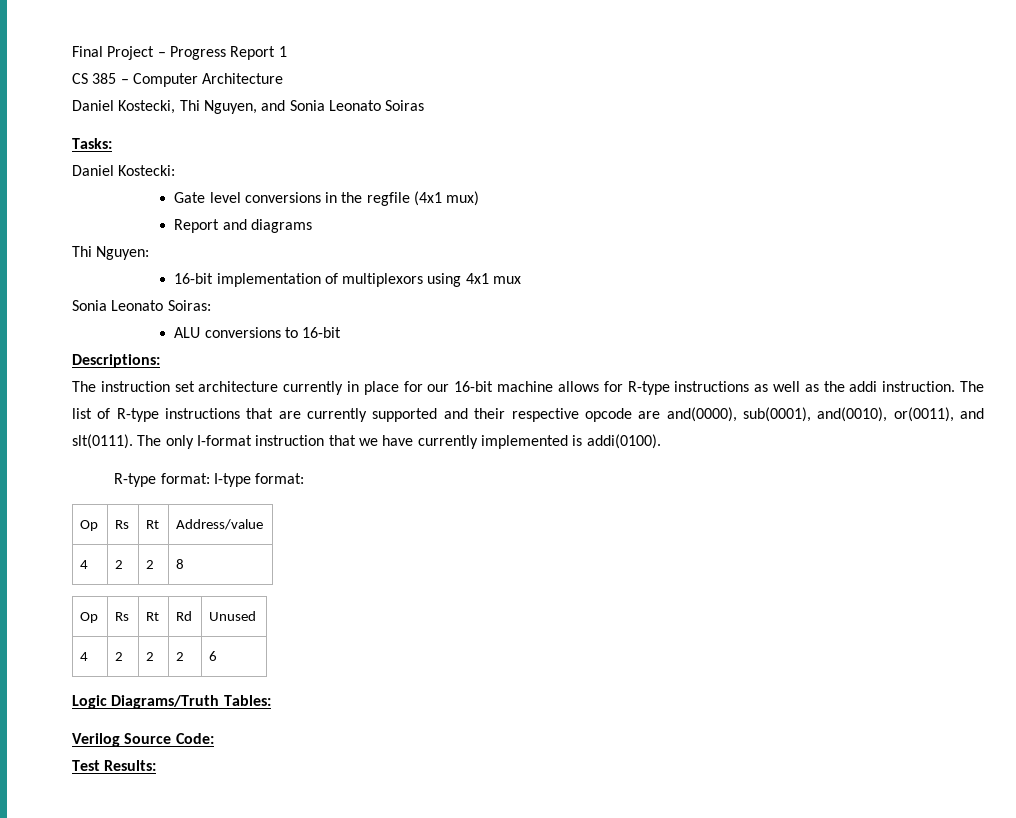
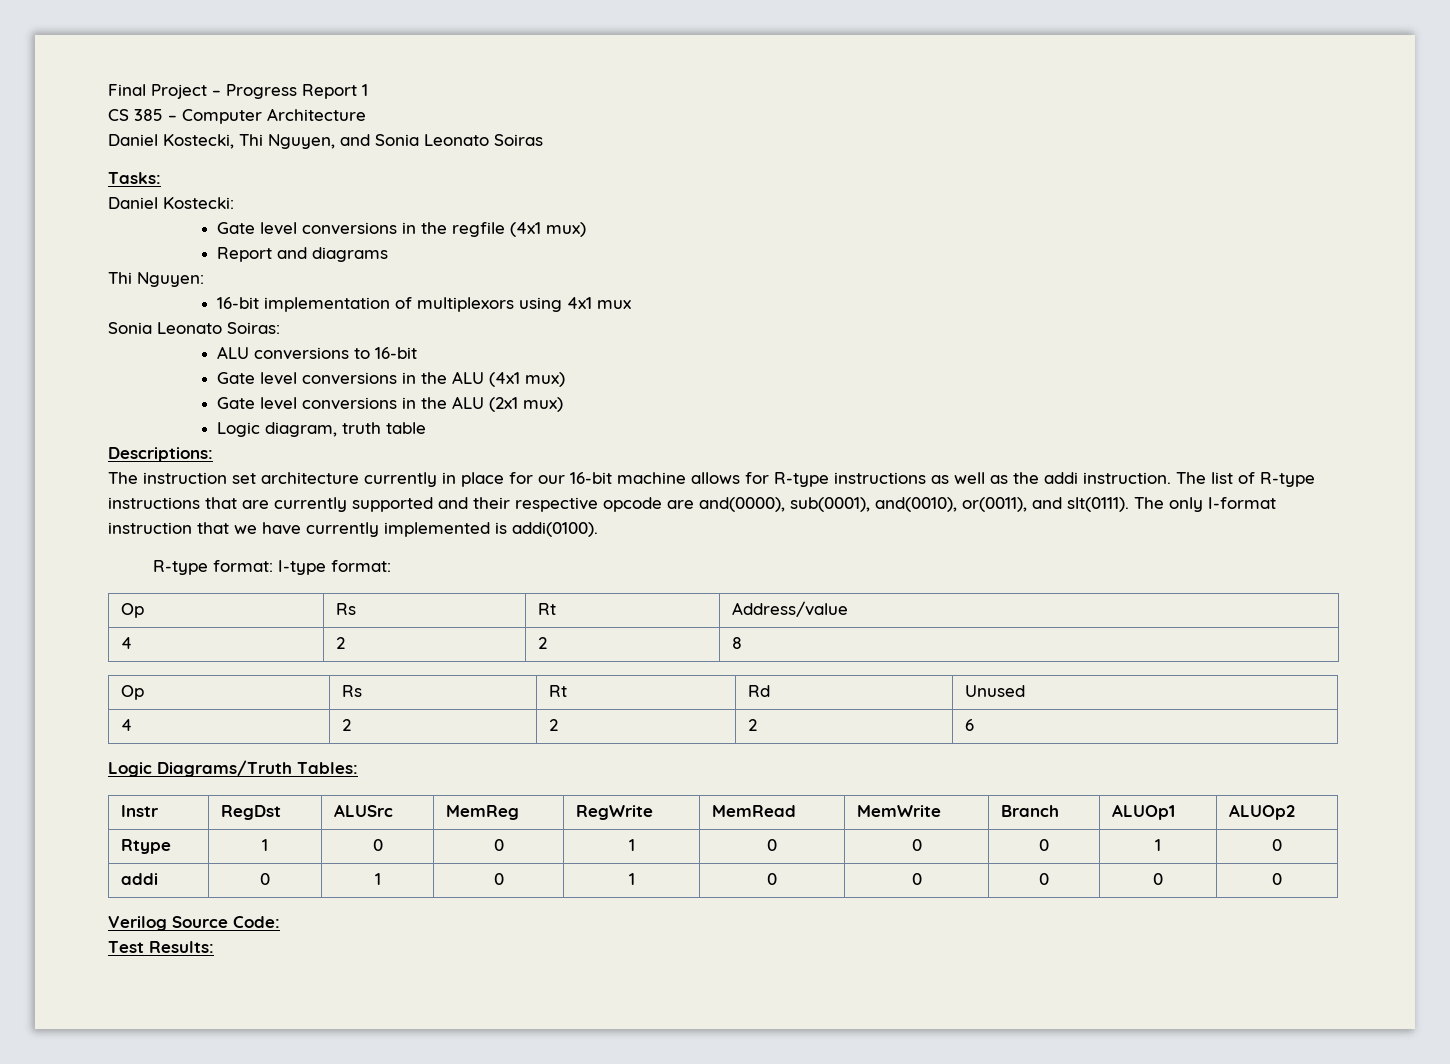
(342, 332) none -> [217,371,566,387] [217,396,564,412] [217,422,427,437] // Gate level conversions in the ALU (4x1 mux) // Gate level conversions in the ALU (2x1 mux) // Logic diagram, truth table
(271, 700) none -> [120,805,159,817] [220,805,281,820] [333,804,393,817] [445,805,519,820] [575,805,653,820] [711,805,796,817] [856,805,941,817] [1000,805,1059,817] [1111,804,1175,820] [1228,804,1295,820] [120,839,171,854] [262,839,268,851] [372,839,383,851] [493,839,504,851] [628,839,635,851] [767,839,777,851] [911,839,922,851] [1039,839,1049,851] [1155,839,1161,851] [1272,839,1282,851] [120,873,158,885] [260,873,270,885] [374,873,381,885] [493,873,504,885] [628,873,635,885] [767,873,777,885] [911,873,922,885] [1039,873,1049,885] [1153,873,1163,885] [1272,873,1282,885] // Instr | RegDst | ALUSrc | MemReg | RegWrite | MemRead | MemWrite | Branch | ALUOp1 | ALUOp2 // Rtype | 1 | 0 | 0 | 1 | 0 | 0 | 0 | 1 | 0 // addi | 0 | 1 | 0 | 1 | 0 | 0 | 0 | 0 | 0

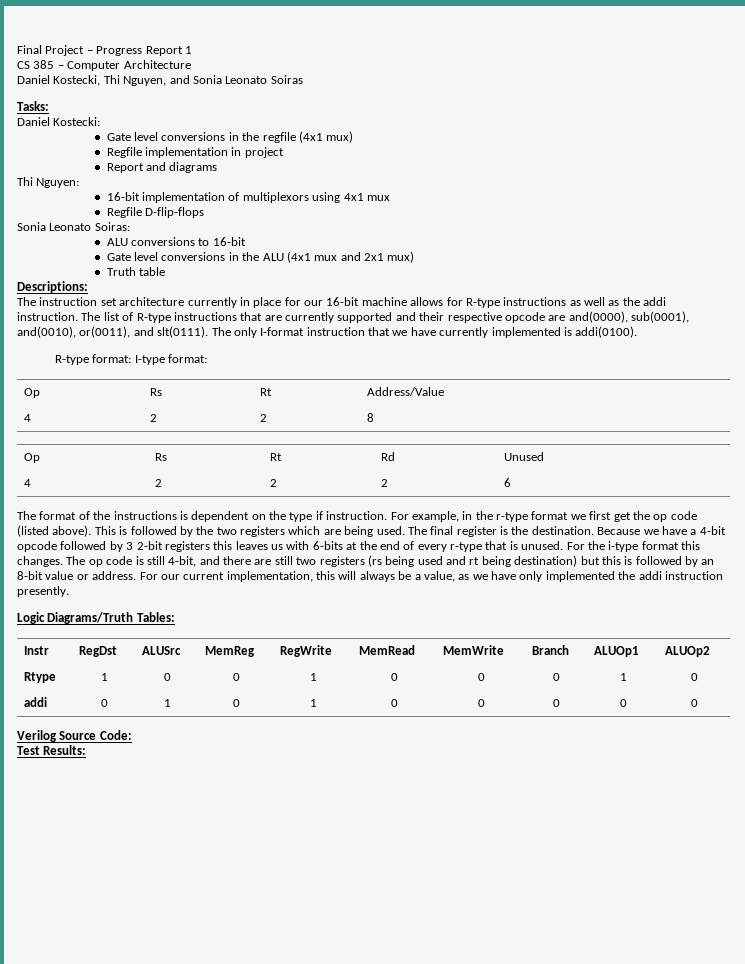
(587, 229) none -> [106,147,284,158] // Regfile implementation in project
(632, 304) none -> [106,207,205,218] // Regfile D-flip-flops
[525,372,566,387] [217,396,564,412] [217,422,382,437] mux) // Gate level conversions in the ALU (2x1 mux) // Logic diagram, truth -> [314,251,415,263] [106,267,136,276] mux and 2x1 mux) // Truth
[731,601,848,617] Address/value -> [367,387,445,396] Address/Value
(974, 725) none -> [17,511,697,522] [17,525,726,537] [17,541,700,552] [17,555,715,567] [17,571,723,582] [17,586,69,597] // The format of the instructions is dependent on the type if instruction. For example, in the r-type format we first get the op code (listed above). This is followed by the two registers which are being used. The final register is the destination. Because we have a 4-bit opcode followed by 3 2-bit registers this leaves us with 6-bits at the end of every r-type that is unused. For the i-type format this changes. The op code is still 4-bit, and there are still two registers (rs being used and rt being destination) but this is followed by an 8-bit value or address. For our current implementation, this will always be a value, as we have only implemented the addi instruction presently.

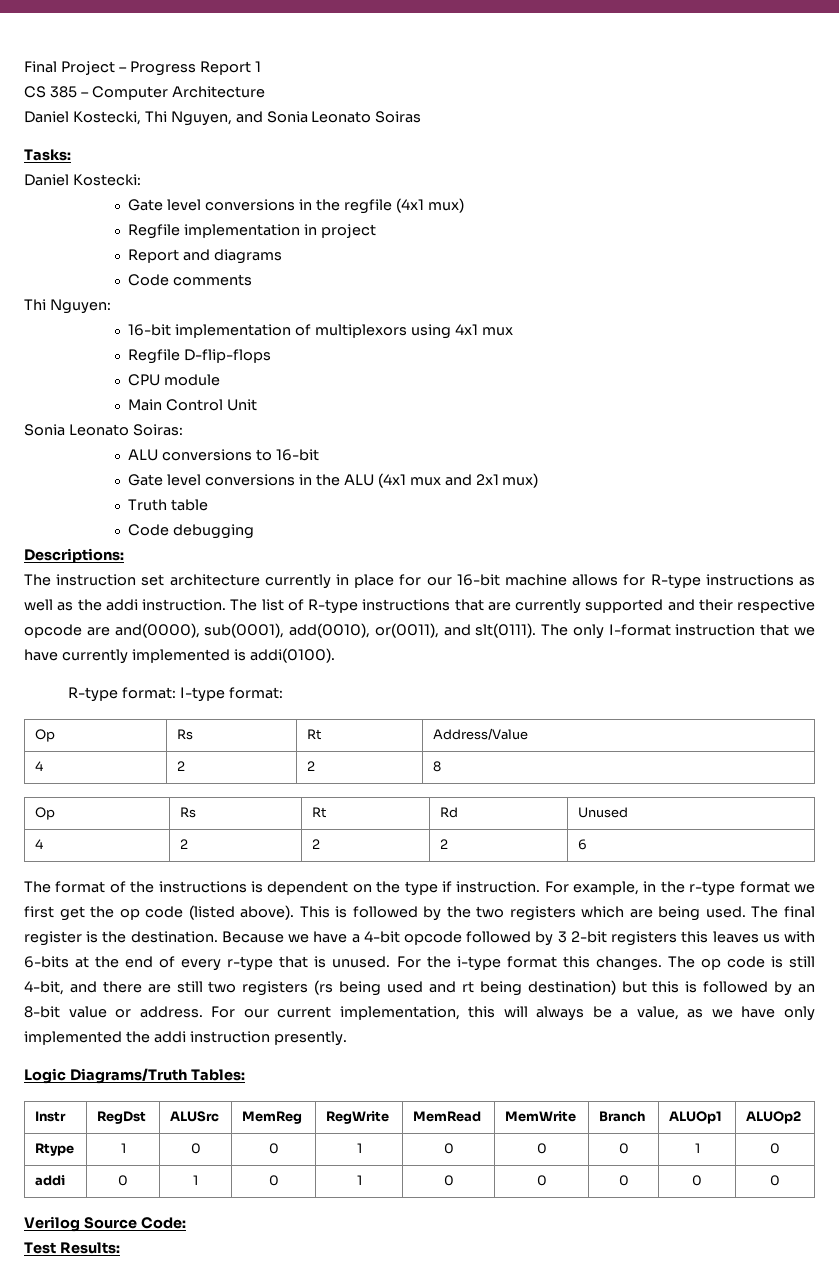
(218, 167) none -> [128,274,253,286] // Code comments
(205, 212) none -> [128,374,221,386] [128,399,258,411] // CPU module // Main Control Unit
(166, 271) none -> [128,524,255,539] // Code debugging
[17,326,76,338] and(0010), -> [289,623,371,638] add(0010),

